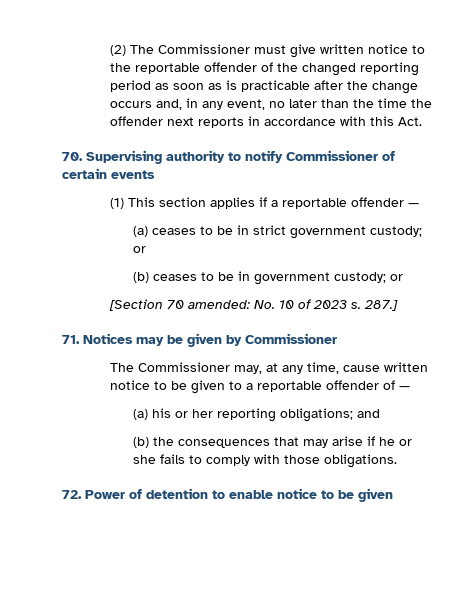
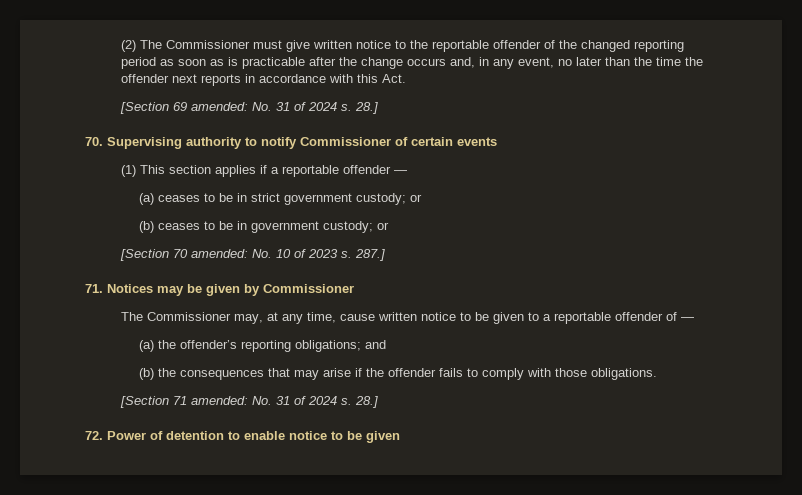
(422, 121) none -> [120,102,379,114] // [Section 69 amended: No. 31 of 2024 s. 28.]
[152,408,214,418] his or her -> [158,340,238,349] the offender’s
[379,437,413,446] [133,455,157,464] he or she -> [366,368,437,377] the offender
(398, 461) none -> [120,396,379,408] // [Section 71 amended: No. 31 of 2024 s. 28.]

